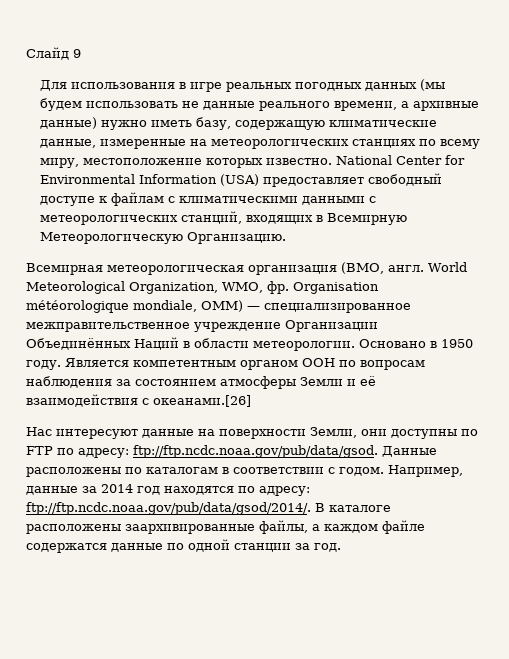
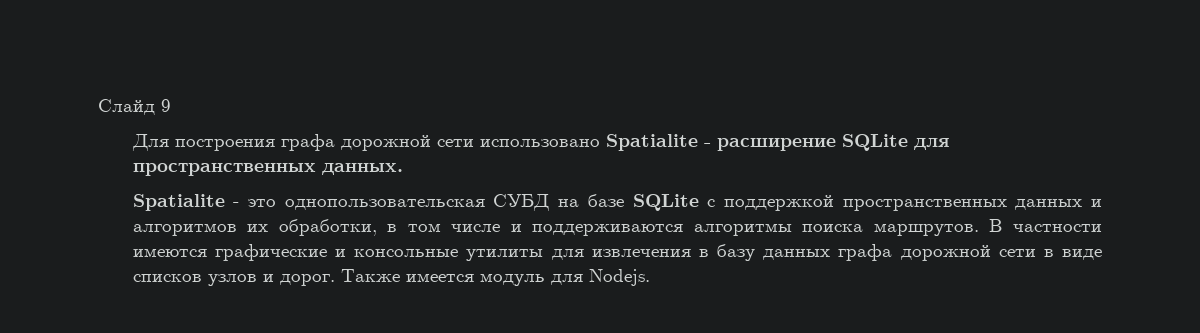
[71,79,446,92] [40,98,480,111] [40,117,438,130] [40,139,481,149] [40,155,466,168] [40,173,443,187] [40,192,377,206] [40,211,408,225] [40,232,287,244] [26,262,467,275] [26,281,379,294] [26,300,411,313] [26,320,378,332] [26,337,473,351] [26,358,425,370] [26,376,376,389] [26,394,251,407] [26,427,478,439] [26,445,437,458] [26,465,463,477] [26,484,310,496] [26,502,391,515] [26,520,425,534] [26,539,341,553] использования в игре реальных погодных данных (мы будем использовать не данные реального времени, а архивные данные) нужно иметь базу, содержащую климатические данные, измеренные на метеорологических станциях по всему миру, местоположение которых известно. National Center for Environmental Information (USA) предоставляет свободный доступе к файлам с климатическими данными с метеорологических станций, входящих в Всемирную Метеорологическую Организацию. // Всемирная метеорологическая организация (ВМО, англ. World Meteorological Organization, WMO, фр. Organisation météorologique mondiale, OMM) — специализированное межправительственное учреждение Организации Объединённых Наций в области метеорологии. Основано в 1950 году. Является компетентным органом ООН по вопросам наблюдения за состоянием атмосферы Земли и её взаимодействия с океанами.[26] // Нас интересуют данные на поверхности Земли, они доступны по FTP по адресу: ftp://ftp.ncdc.noaa.gov/pub/data/gsod. Данные расположены по каталогам в соответствии с годом. Например, данные за 2014 год находятся по адресу: ftp://ftp.ncdc.noaa.gov/pub/data/gsod/2014/. В каталоге расположены заархивированные файлы, а каждом файле содержатся данные по одной станции за год. -> [174,134,950,151] [132,163,403,176] [132,194,1102,211] [132,219,1103,236] [132,244,1103,261] [132,269,650,286] построения графа дорожной сети использовано Spatialite - расширение SQLite для пространственных данных. // Spatialite - это однопользовательская СУБД на базе SQLite с поддержкой пространственных данных и алгоритмов их обработки, в том числе и поддерживаются алгоритмы поиска маршрутов. В частности имеются графические и консольные утилиты для извлечения в базу данных графа дорожной сети в виде списков узлов и дорог. Также имеется модуль для Nodejs.

